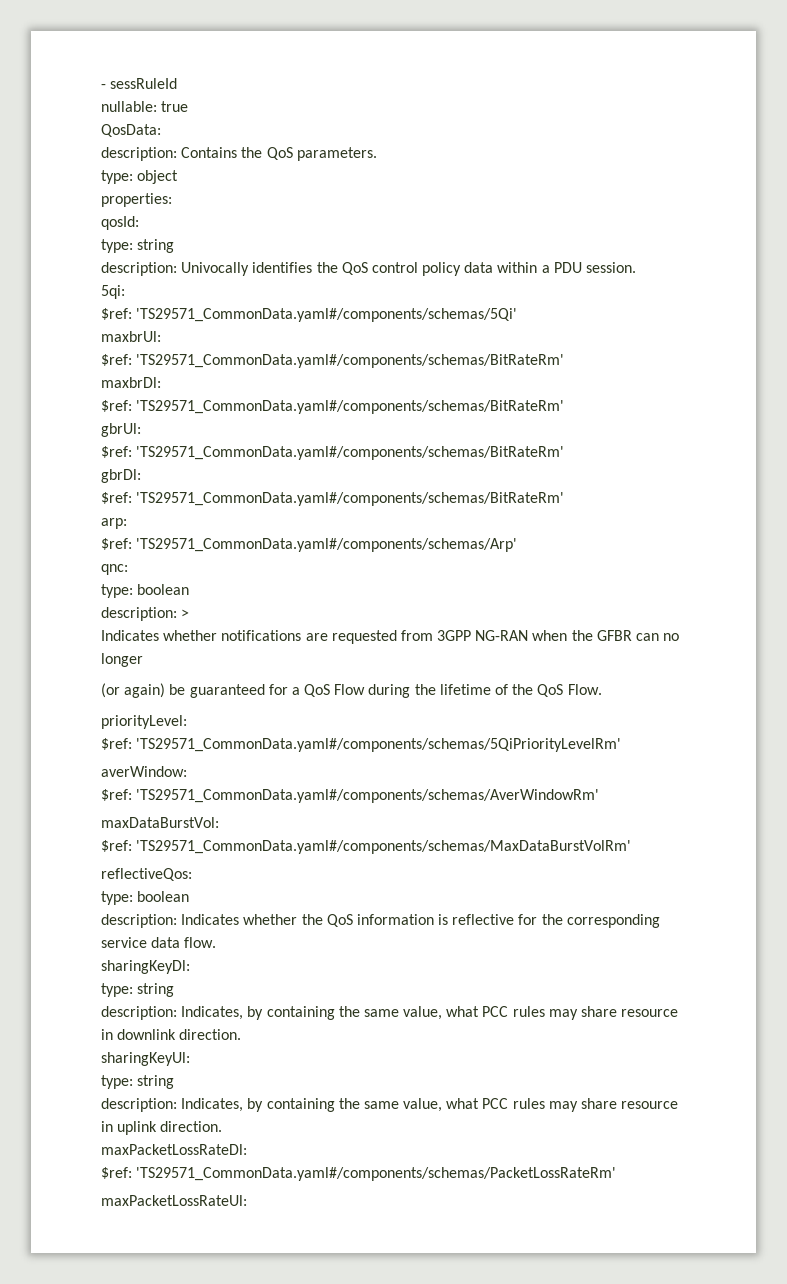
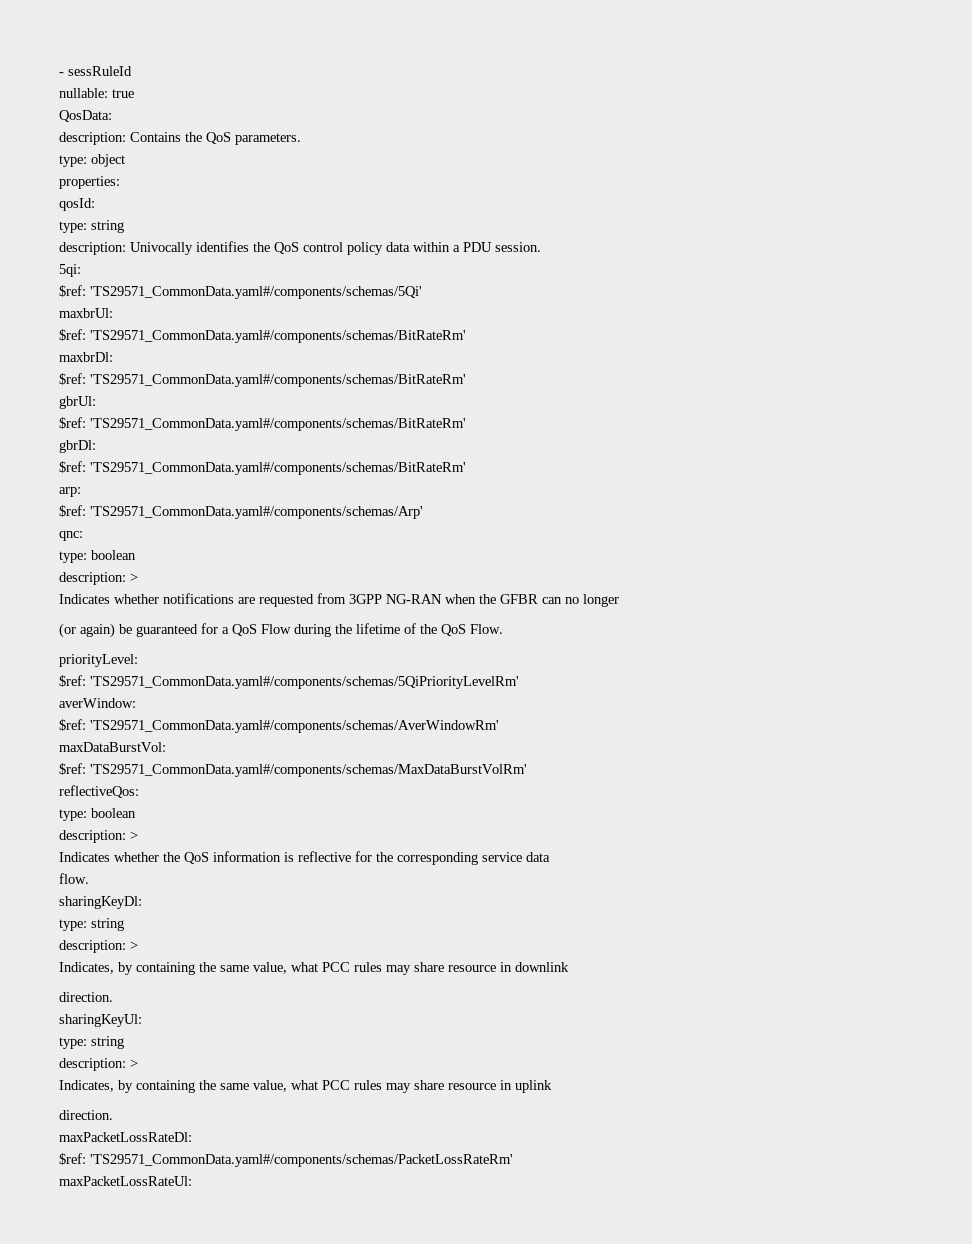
(177, 921) none -> [130,831,138,840] > //
(181, 942) none -> (550, 857) //
(177, 1013) none -> [130,941,138,950] > //
(177, 1034) none -> (569, 967) //
(177, 1105) none -> [130,1059,138,1068] > //
(158, 1128) none -> (552, 1086) //

